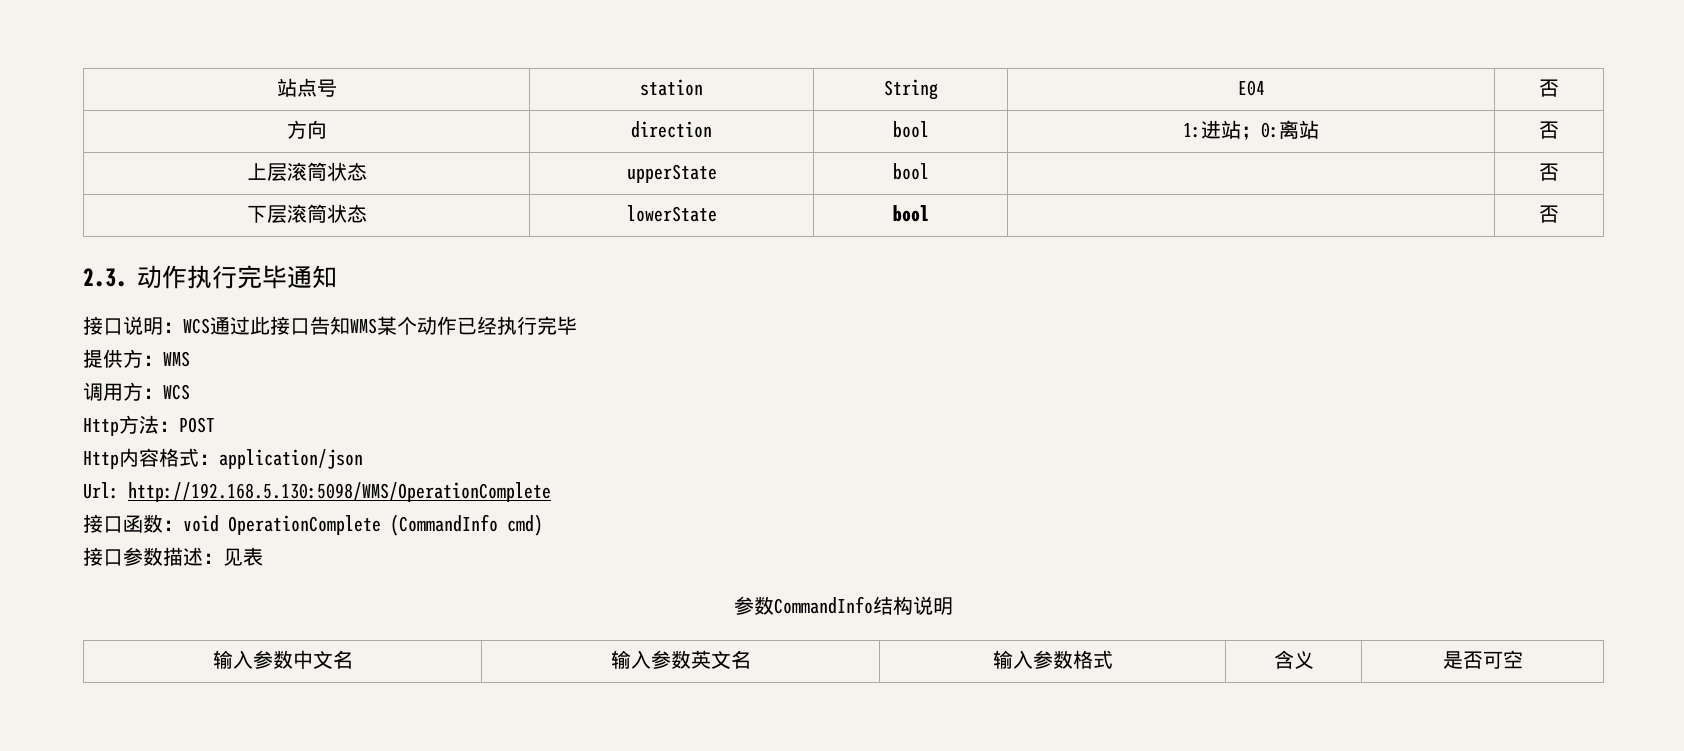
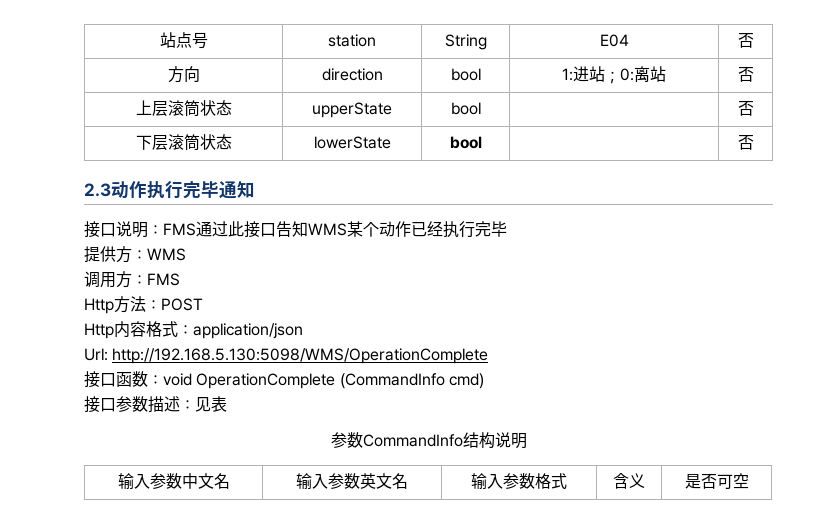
[83,268,127,287] 2.3. -> [84,183,111,197] 2.3
[183,318,210,334] WCS -> [163,223,196,236] FMS
[163,384,190,400] WCS -> [147,273,180,286] FMS

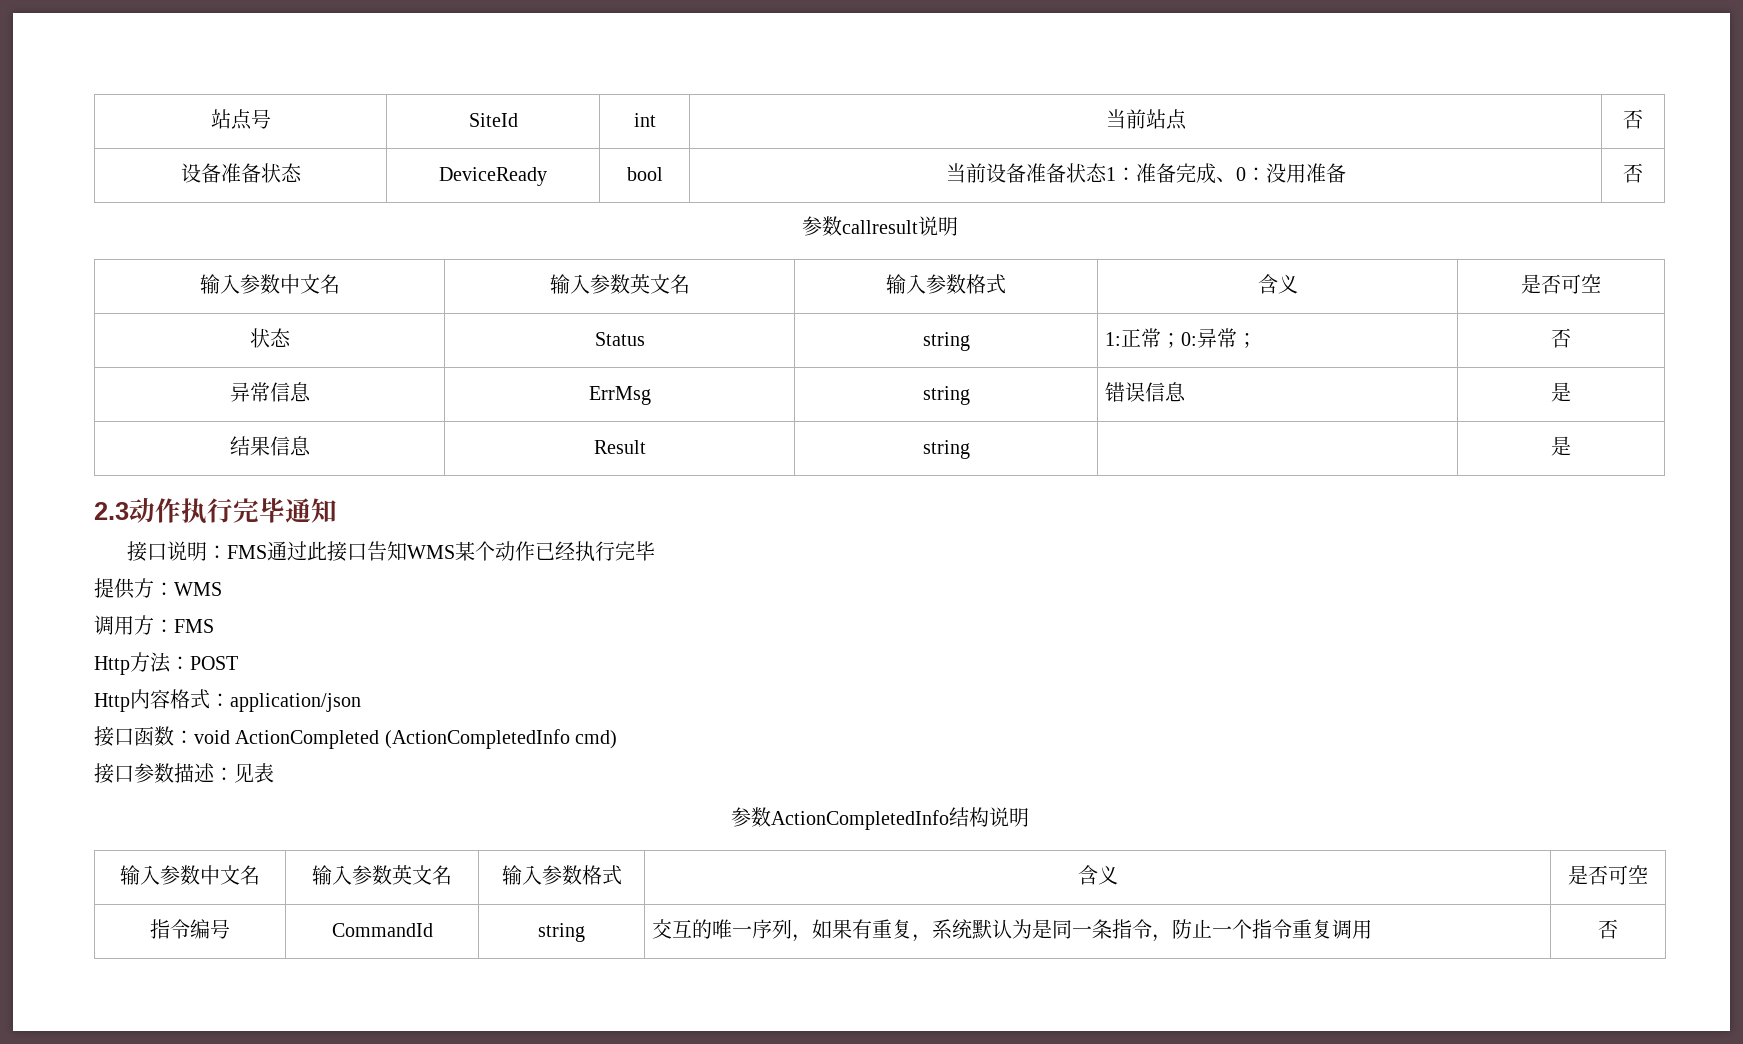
[328,34,376,47] [444,34,487,50] [599,34,629,47] [737,33,754,48] [167,66,200,83] [321,68,383,81] [450,68,481,81] [562,66,666,84] [737,67,754,82] [135,100,232,117] [312,102,392,118] [450,102,481,115] [737,101,754,116] [135,134,232,151] [313,136,391,149] [449,136,482,149] [737,135,754,150] station | String | E04 | 否 // 方向 | direction | bool | 1:进站；0:离站 | 否 // 上层滚筒状态 | upperState | bool | | 否 // 下层滚筒状态 | lowerState | bool | | 否 -> [468,113,518,127] [633,113,656,127] [1105,109,1187,130] [1623,109,1643,129] [180,163,302,183] [439,167,547,186] [626,167,663,181] [945,163,1346,184] [1623,163,1643,183] [802,216,958,236] [199,274,340,294] [549,274,690,294] [886,274,1006,294] [1257,274,1298,294] [1521,274,1601,294] [249,328,291,348] [594,332,645,346] [922,332,970,351] [1105,328,1258,348] [1551,328,1571,348] [229,382,311,402] [588,386,651,405] [922,386,970,405] [1105,382,1187,402] [1551,382,1571,402] [229,436,311,456] [593,440,646,454] [922,440,970,459] [1551,436,1571,456] SiteId | int | 当前站点 | 否 // 设备准备状态 | DeviceReady | bool | 当前设备准备状态1：准备完成、0：没用准备 | 否 // 参数callresult说明 // 输入参数中文名 | 输入参数英文名 | 输入参数格式 | 含义 | 是否可空 // 状态 | Status | string | 1:正常；0:异常； | 否 // 异常信息 | ErrMsg | string | 错误信息 | 是 // 结果信息 | Result | string | | 是
[84,348,489,364] // Url: http://192.168.5.130:5098/WMS/OperationComplete -> (361, 702) none
[196,373,445,389] OperationComplete (CommandInfo -> [235,729,570,749] ActionCompleted (ActionCompletedInfo
[362,434,463,447] CommandInfo -> [771,810,949,830] ActionCompletedInfo
(749, 481) none -> [150,919,230,939] [331,923,433,937] [538,923,585,942] [652,919,1373,942] [1598,919,1618,939] // 指令编号 | CommandId | string | 交互的唯一序列，如果有重复，系统默认为是同一条指令，防止一个指令重复调用 | 否

